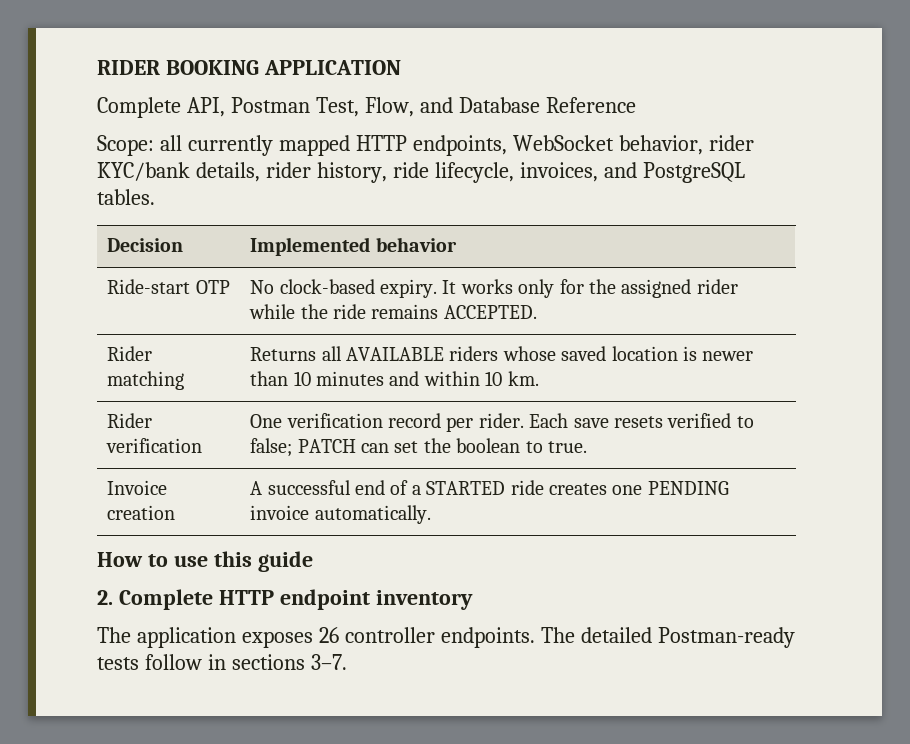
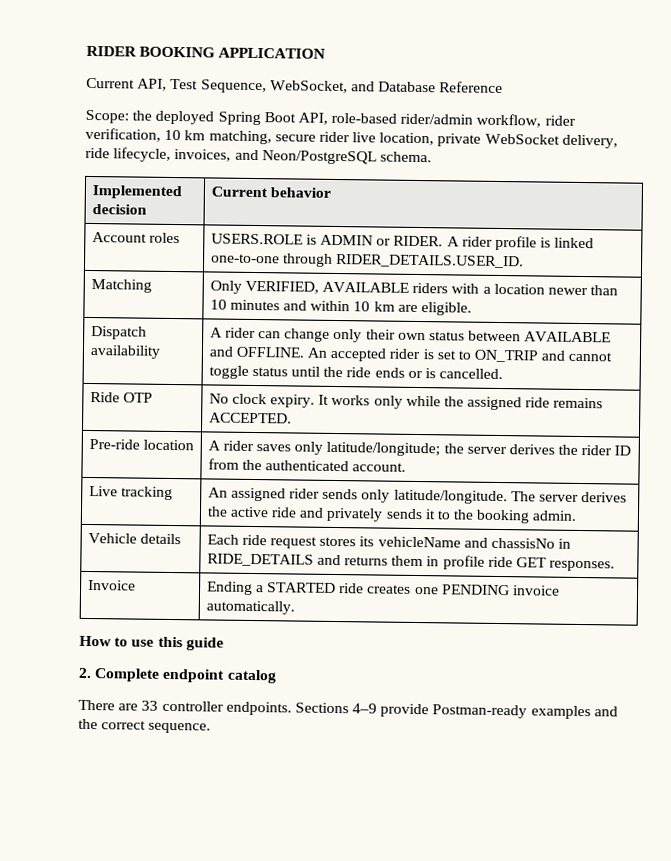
[97,97,414,118] Complete API, Postman Test, Flow, -> [86,77,348,94] Current API, Test Sequence, WebSocket,
[159,135,754,156] [97,162,745,183] [97,189,155,205] [107,238,184,252] [250,237,457,256] [107,279,230,294] [250,279,738,298] [249,304,537,319] [107,346,153,361] [107,371,185,390] [250,346,697,361] all currently mapped HTTP endpoints, WebSocket behavior, rider KYC/bank details, rider history, ride lifecycle, invoices, and PostgreSQL tables. // Decision | Implemented behavior // Ride-start OTP | No clock-based expiry. It works only for the assigned rider while the ride remains ACCEPTED. // Rider matching | Returns all AVAILABLE riders whose saved location is -> [132,110,576,128] [85,127,618,149] [85,147,432,165] [91,185,182,200] [91,204,147,215] [210,186,331,198] [91,232,180,244] [210,233,595,251] [210,253,524,269] [90,278,152,293] [209,280,545,295] the deployed Spring Boot API, role-based rider/admin workflow, rider verification, 10 km matching, secure rider live location, private WebSocket delivery, ride lifecycle, invoices, and Neon/PostgreSQL schema. // Implemented decision | Current behavior // Account roles | USERS.ROLE is ADMIN or RIDER. A rider profile is linked one-to-one through RIDER_DETAILS.USER_ID. // Matching | Only VERIFIED, AVAILABLE riders with a location
[507,371,539,386] [107,413,153,428] [106,438,203,453] [250,413,754,432] [250,438,587,457] [107,480,168,495] [107,505,176,520] [250,480,409,495] km. // Rider verification | One verification record per rider. Each save resets verified to false; PATCH can set the boolean to true. // Invoice creation | A successful end of -> [373,301,472,316] [90,325,147,340] [89,344,161,359] [209,327,612,343] [208,346,613,363] [208,365,504,380] [89,391,153,403] [208,393,604,411] [208,412,292,424] [88,438,194,451] [207,440,632,457] [207,458,407,472] [88,485,173,501] [207,487,628,505] [206,506,578,524] [87,532,181,545] [206,534,572,549] [206,553,616,572] [87,579,136,591] [205,581,253,595] km are eligible. // Dispatch availability | A rider can change only their own status between AVAILABLE and OFFLINE. An accepted rider is set to ON_TRIP and cannot toggle status until the ride ends or is cancelled. // Ride OTP | No clock expiry. It works only while the assigned ride remains ACCEPTED. // Pre-ride location | A rider saves only latitude/longitude; the server derives the rider ID from the authenticated account. // Live tracking | An assigned rider sends only latitude/longitude. The server derives the active ride and privately sends it to the booking admin. // Vehicle details | Each ride request stores its vehicleName and chassisNo in RIDE_DETAILS and returns them in profile ride GET responses. // Invoice | Ending
[218,589,473,610] [97,627,795,648] [97,654,347,670] HTTP endpoint inventory // The application exposes 26 controller endpoints. The detailed Postman-ready tests follow in sections 3–7. -> [162,668,277,684] [78,699,618,720] [78,718,212,734] endpoint catalog // There are 33 controller endpoints. Sections 4–9 provide Postman-ready examples and the correct sequence.

